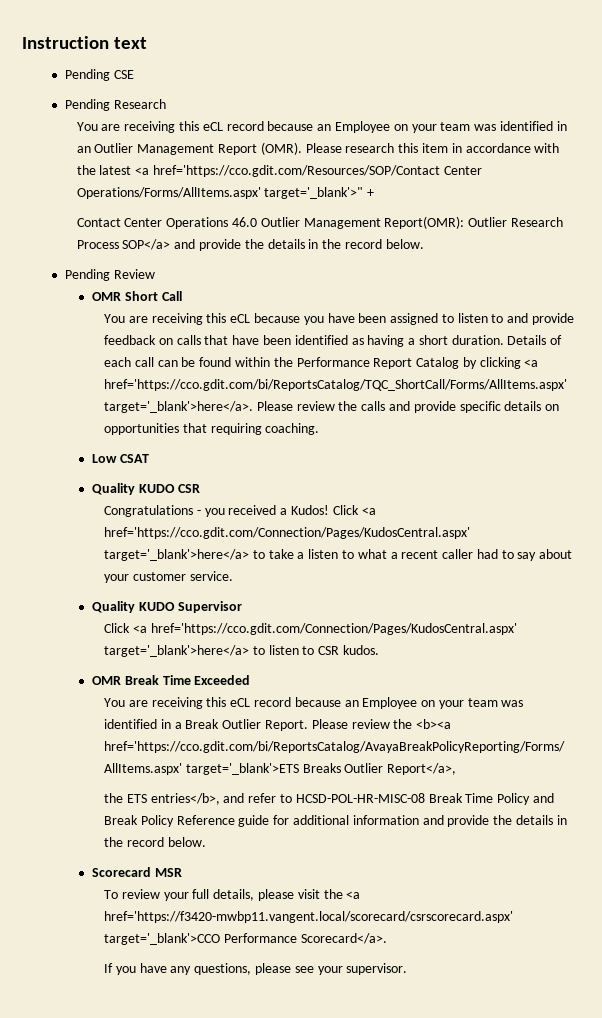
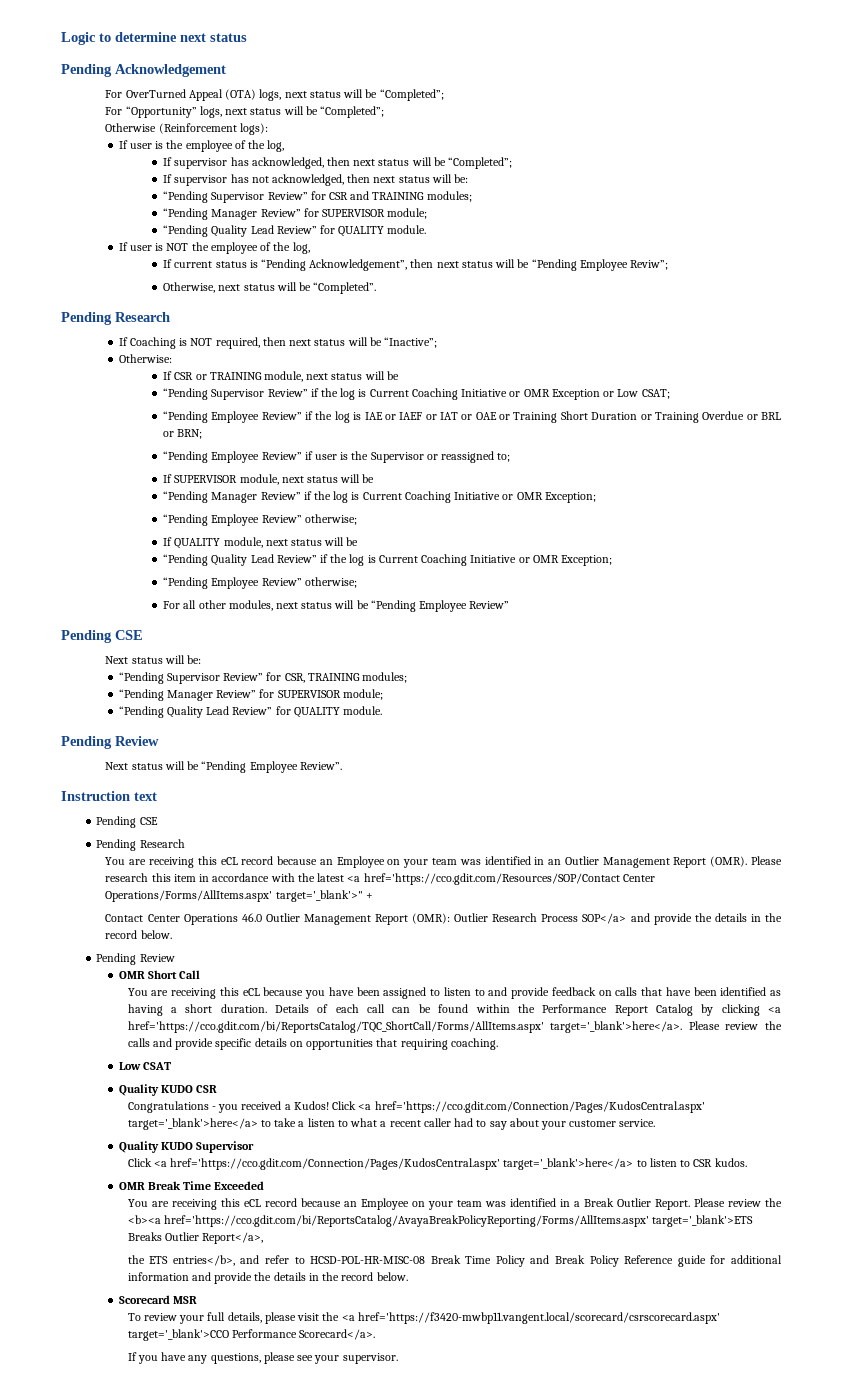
(22, 42) none -> [61,32,247,45] [61,64,226,77] [105,89,444,101] [105,106,385,118] [105,123,268,135] [118,140,285,152] [163,157,513,169] [163,174,469,186] [163,191,472,203] [163,208,428,220] [163,225,427,237] [118,242,310,254] [163,259,669,271] [163,282,377,294] [61,312,170,325] [118,337,438,349] [118,354,172,363] [163,371,399,382] [163,388,670,400] [163,411,781,423] [163,429,203,439] [163,451,511,463] [163,474,375,485] [163,491,596,503] [163,514,357,526] [163,537,359,549] [163,554,613,566] [163,577,357,589] [163,600,510,612] [61,630,143,643] [105,655,202,664] [118,672,408,684] [118,689,383,701] [118,706,383,718] [61,736,159,749] [105,761,342,773] Logic to determine next status // Pending Acknowledgement // For OverTurned Appeal (OTA) logs, next status will be “Completed”; // For “Opportunity” logs, next status will be “Completed”; // Otherwise (Reinforcement logs): // If user is the employee of the log, // If supervisor has acknowledged, then next status will be “Completed”; // If supervisor has not acknowledged, then next status will be: // “Pending Supervisor Review” for CSR and TRAINING modules; // “Pending Manager Review” for SUPERVISOR module; // “Pending Quality Lead Review” for QUALITY module. // If user is NOT the employee of the log, // If current status is “Pending Acknowledgement”, then next status will be “Pending Employee Reviw”; // Otherwise, next status will be “Completed”. // Pending Research // If Coaching is NOT required, then next status will be “Inactive”; // Otherwise: // If CSR or TRAINING module, next status will be // “Pending Supervisor Review” if the log is Current Coaching Initiative or OMR Exception or Low CSAT; // “Pending Employee Review” if the log is IAE or IAEF or IAT or OAE or Training Short Duration or Training Overdue or BRL or BRN; // “Pending Employee Review” if user is the Supervisor or reassigned to; // If SUPERVISOR module, next status will be // “Pending Manager Review” if the log is Current Coaching Initiative or OMR Exception; // “Pending Employee Review” otherwise; // If QUALITY module, next status will be // “Pending Quality Lead Review” if the log is Current Coaching Initiative or OMR Exception; // “Pending Employee Review” otherwise; // For all other modules, next status will be “Pending Employee Review” // Pending CSE // Next status will be: // “Pending Supervisor Review” for CSR, TRAINING modules; // “Pending Manager Review” for SUPERVISOR module; // “Pending Quality Lead Review” for QUALITY module. // Pending Review // Next status will be “Pending Employee Review”. //
[384,216,465,229] Report(OMR): -> [374,913,451,925] Report (OMR):

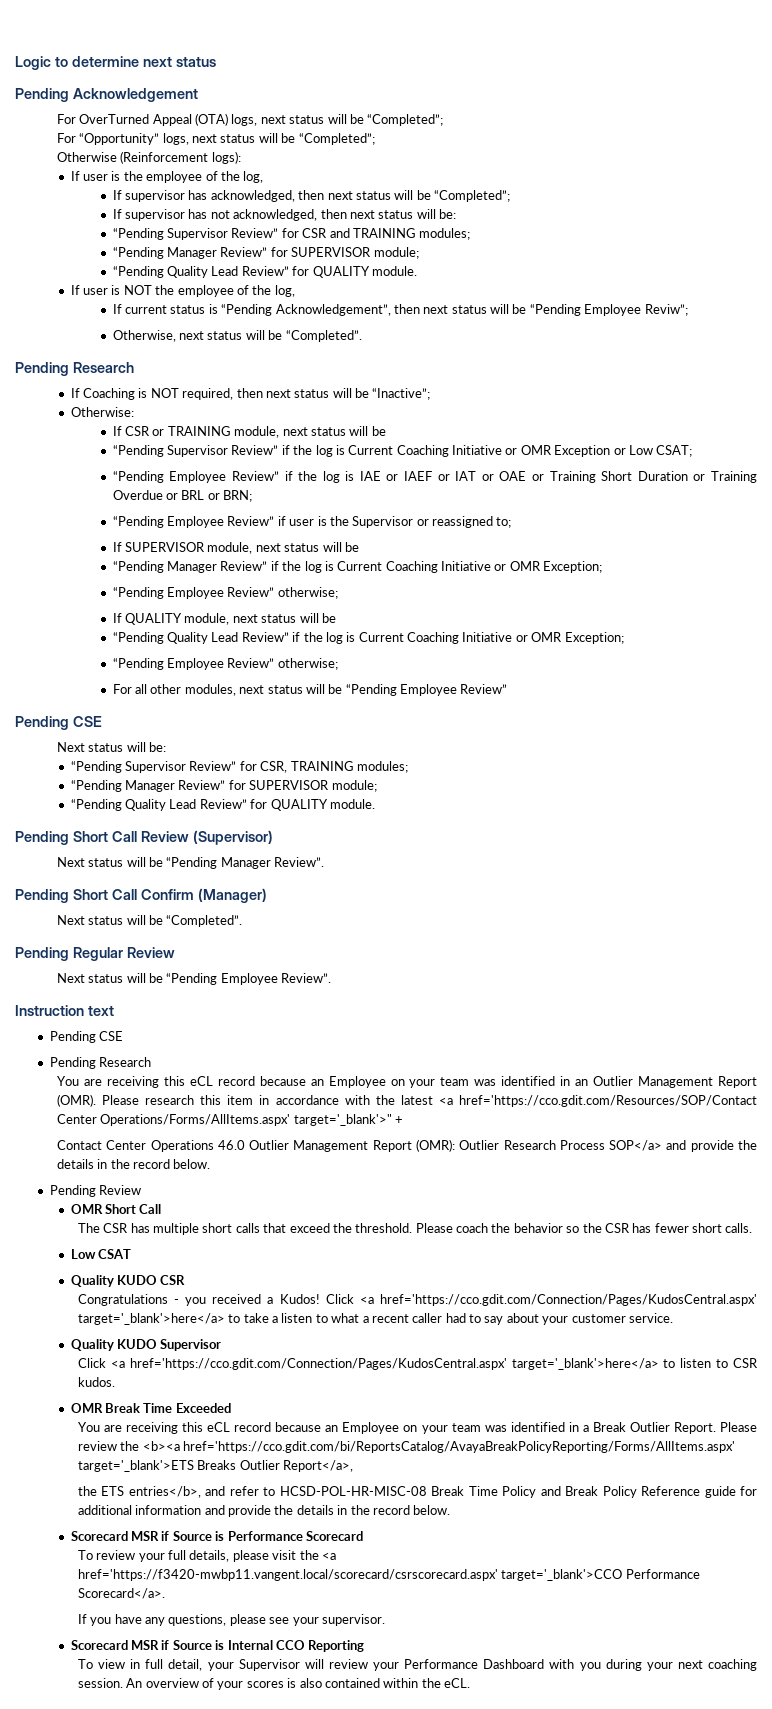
(112, 742) none -> [72,830,273,845] [56,857,325,869] [15,888,267,903] [56,915,243,927] [15,947,123,961] Short Call Review (Supervisor) // Next status will be “Pending Manager Review”. // Pending Short Call Confirm (Manager) // Next status will be “Completed”. // Pending Regular
[127,987,782,999] [127,1004,782,1016] [127,1021,782,1033] [127,1038,498,1050] You are receiving this eCL because you have been assigned to listen to and provide feedback on calls that have been identified as having a short duration. Details of each call can be found within the Performance Report Catalog by clicking <a href='https://cco.gdit.com/bi/ReportsCatalog/TQC_ShortCall/Forms/AllItems.aspx' target='_blank'>here</a>. Please review the calls and provide specific details on opportunities that requiring coaching. -> [77,1223,753,1235] The CSR has multiple short calls that exceed the threshold. Please coach the behavior so the CSR has fewer short calls.
(197, 1300) none -> [161,1531,363,1541] if Source is Performance Scorecard
(398, 1358) none -> [70,1640,365,1652] [77,1659,757,1671] [77,1678,471,1690] // Scorecard MSR if Source is Internal CCO Reporting // To view in full detail, your Supervisor will review your Performance Dashboard with you during your next coaching session. An overview of your scores is also contained within the eCL.

